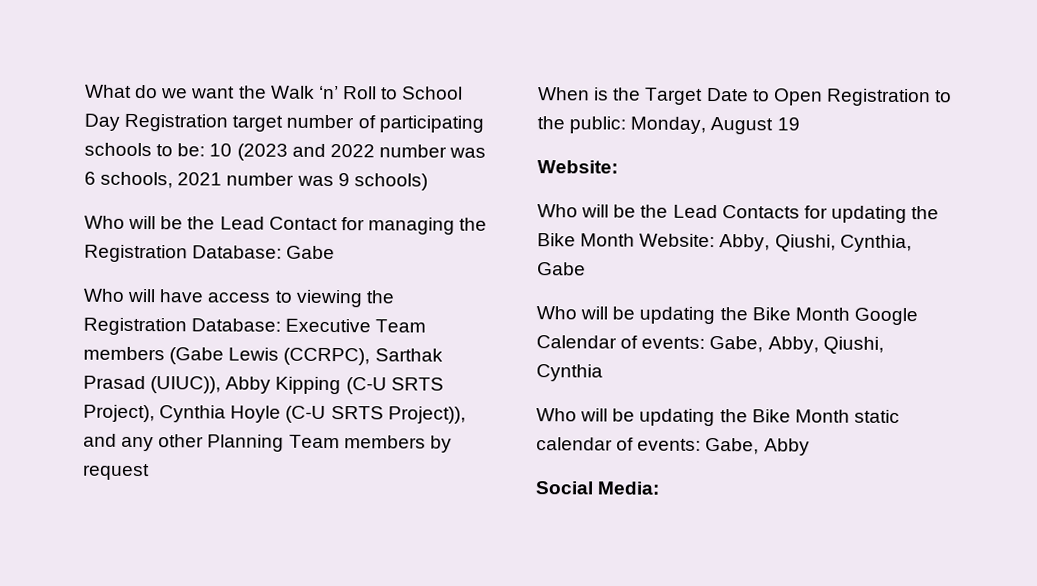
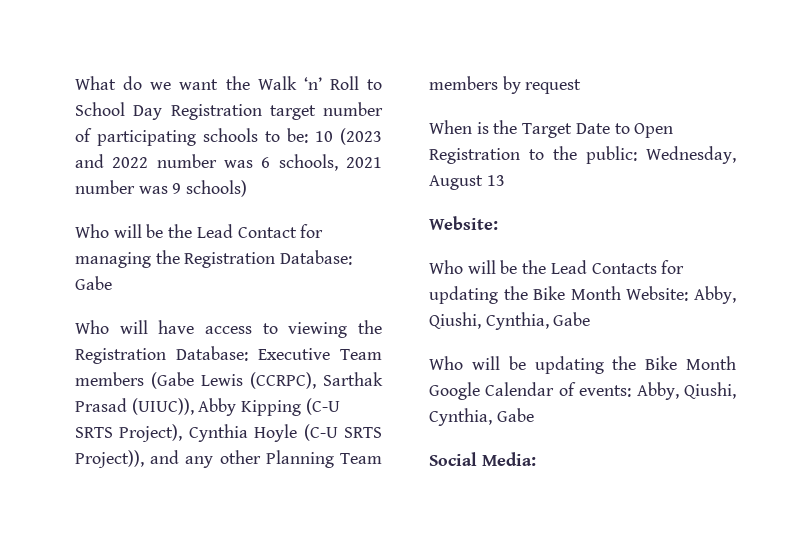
[630,116,800,135] Monday, August 19 -> [646,146,736,164] [429,175,505,190] Wednesday, August 13
[709,336,884,354] [536,364,603,382] [536,408,900,427] [536,437,810,456] Gabe, Abby, Qiushi, Cynthia // Who will be updating the Bike Month static calendar of events: Gabe, Abby -> [636,382,736,400] [429,408,534,426] Abby, Qiushi, Cynthia, Gabe

